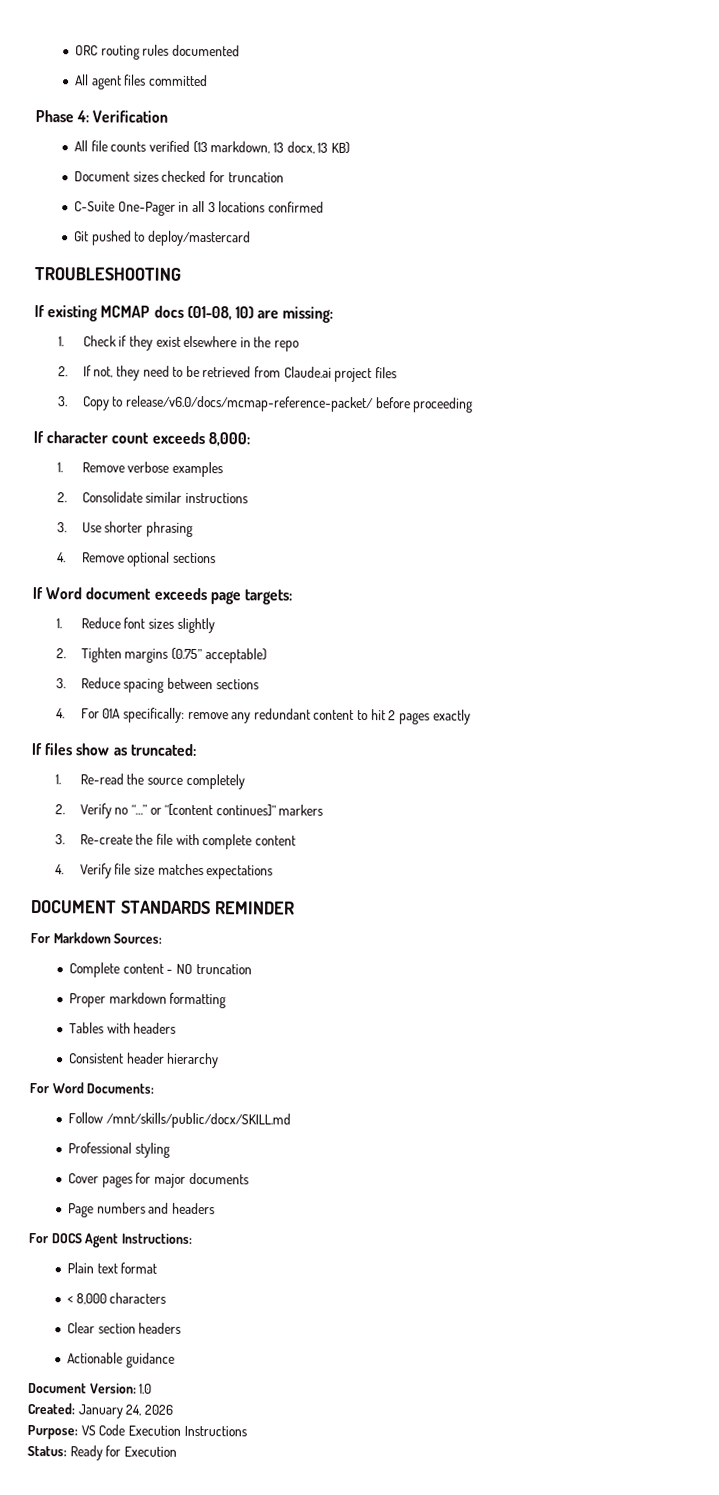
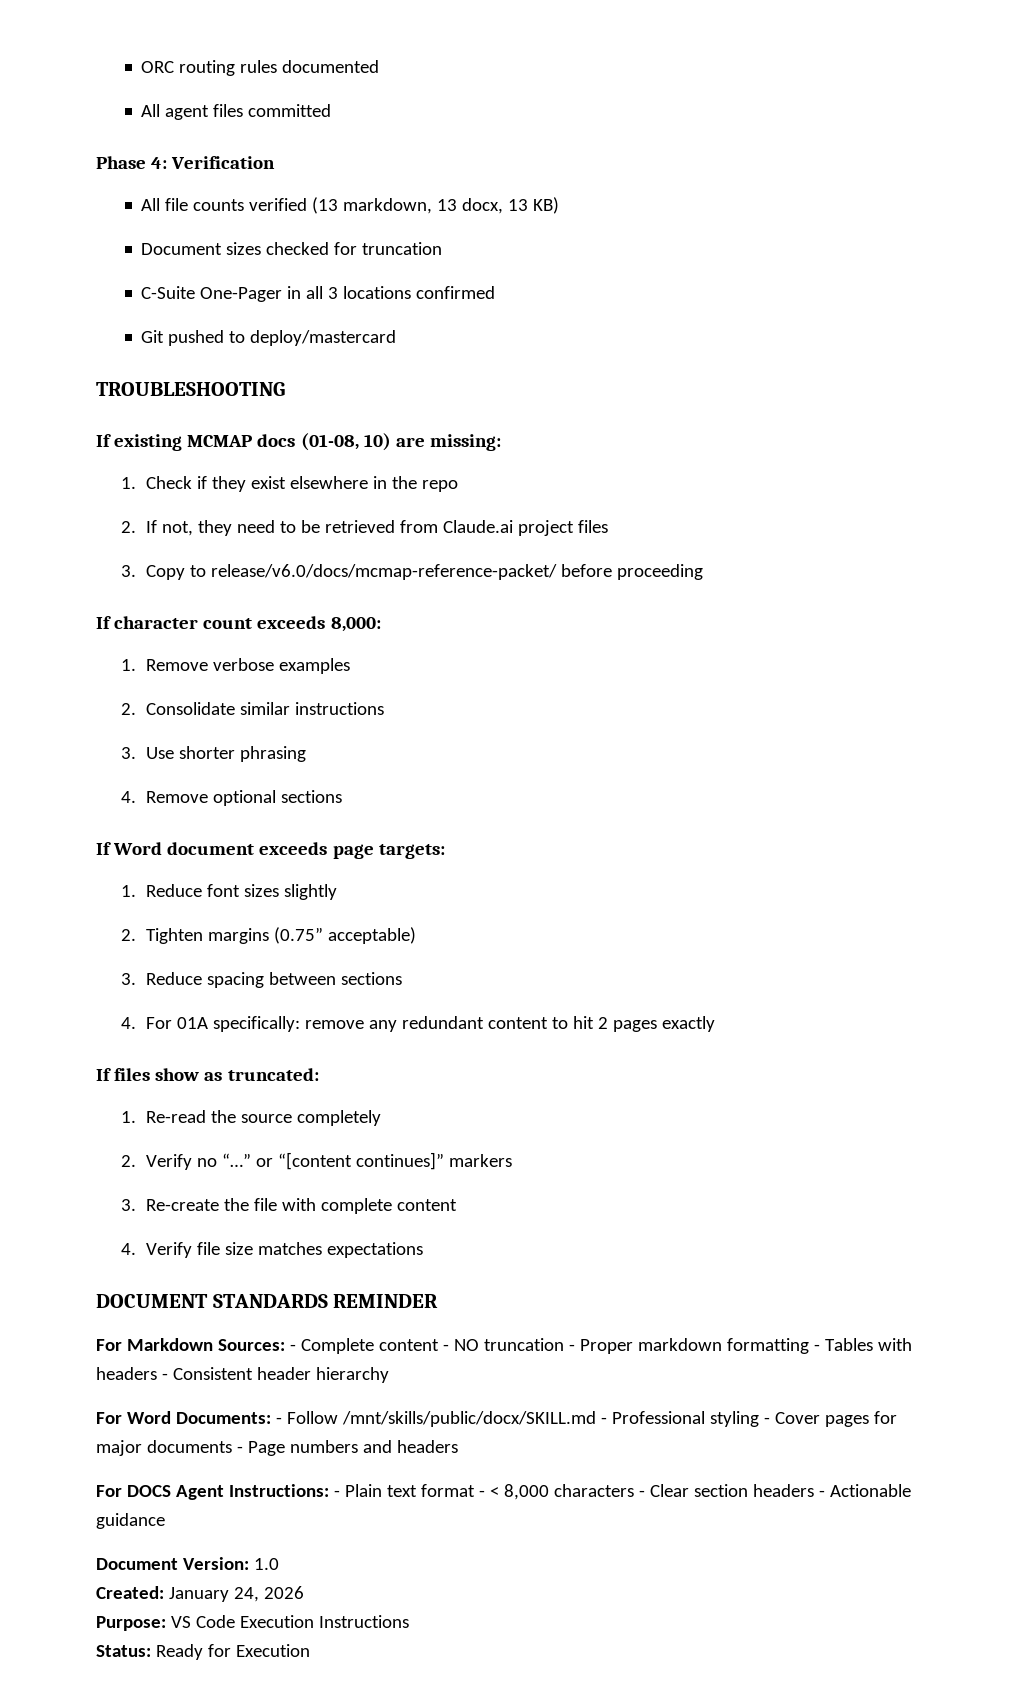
(163, 938) // -> [289,1344,296,1351] -
(252, 969) // -> [568,1344,575,1351] -
(227, 1000) // -> [813,1344,820,1351] -
(177, 1028) // -> [161,1373,168,1380] -
(155, 1088) // -> [275,1417,282,1424] -
(291, 1120) // -> [600,1417,607,1424] -
(170, 1150) // -> [763,1417,770,1424] -
(249, 1178) // -> [236,1446,243,1453] -
(193, 1238) // -> [333,1490,340,1497] -
(158, 1268) // -> [478,1490,485,1497] -
(167, 1298) // -> [638,1490,645,1497] -
(182, 1328) // -> [818,1490,825,1497] -

